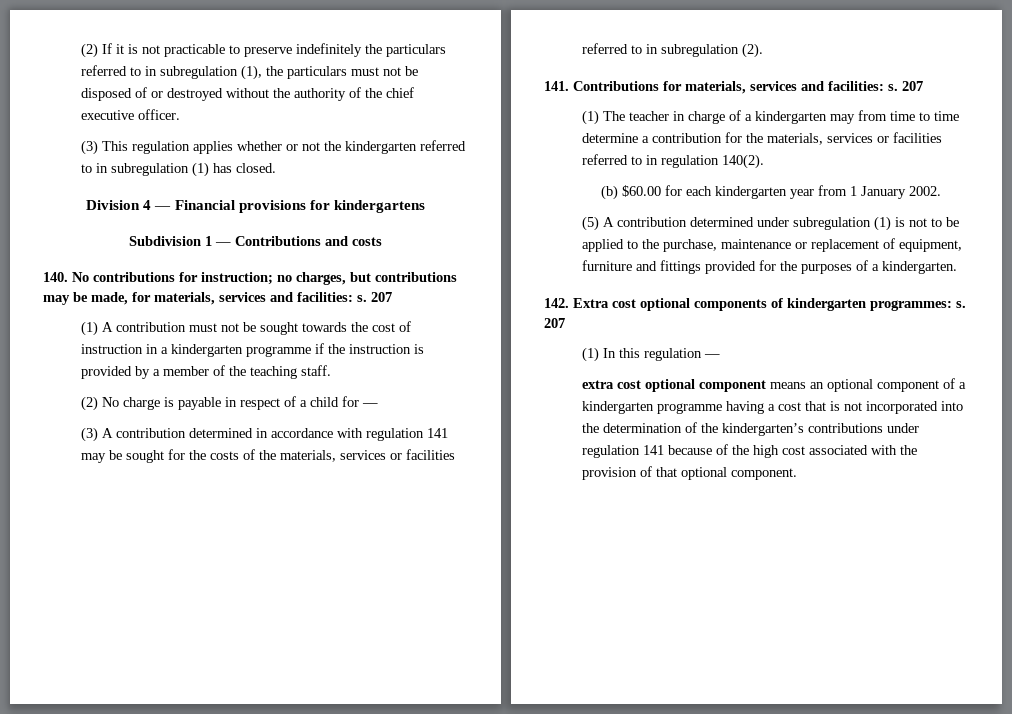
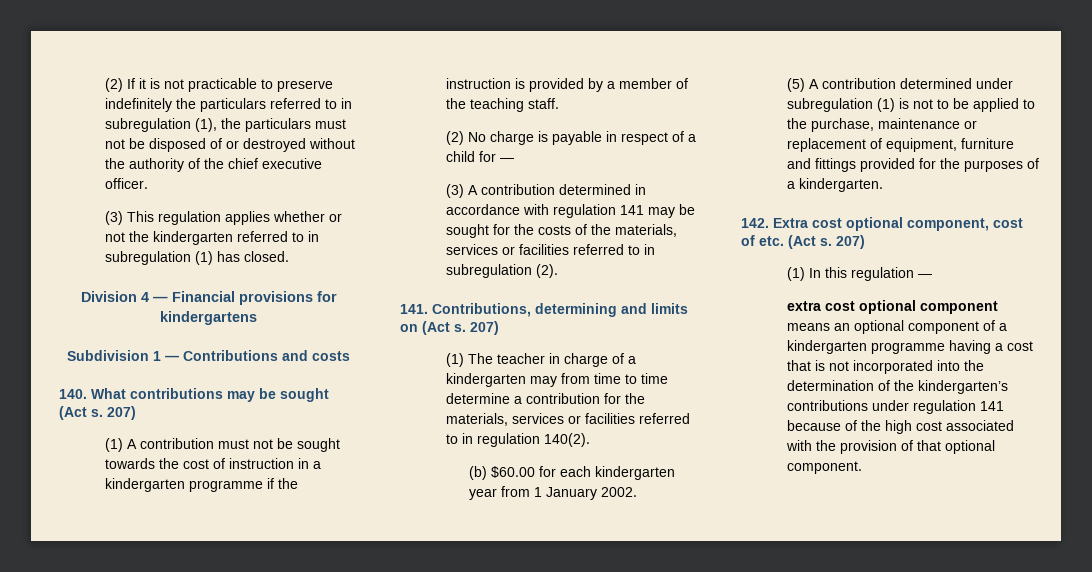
[72,272,457,285] [43,292,392,305] No contributions for instruction; no charges, but contributions may be made, for materials, services and facilities: s. 207 -> [91,388,329,402] [59,406,136,420] What contributions may be sought (Act s. 207)
[573,81,923,94] Contributions for materials, services and facilities: s. 207 -> [432,303,688,317] [400,321,499,335] Contributions, determining and limits on (Act s. 207)
[694,298,966,311] [544,318,565,328] components of kindergarten programmes: s. 207 -> [907,218,1023,231] [741,235,865,249] component, cost of etc. (Act s. 207)

